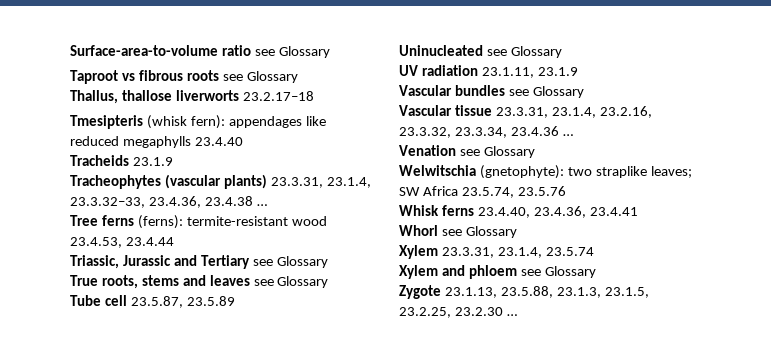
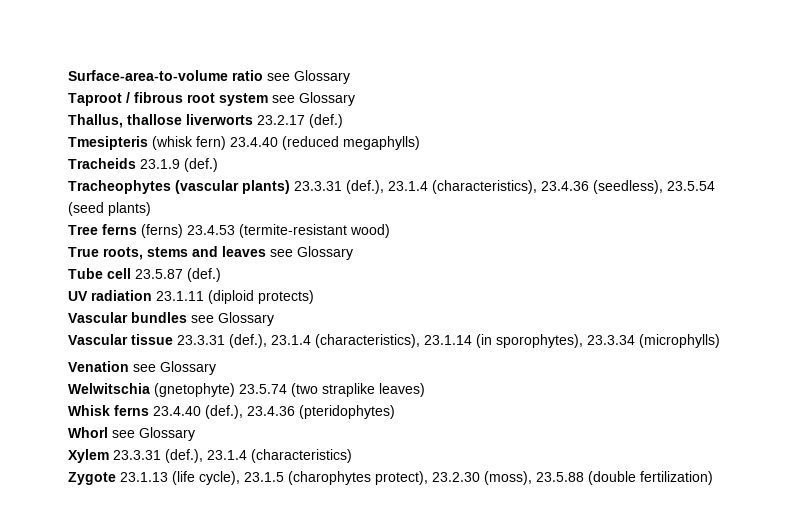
[121,70,219,81] vs fibrous roots -> [126,92,268,106] / fibrous root system
[242,91,314,101] 23.2.17–18 -> [257,114,343,128] 23.2.17 (def.)
[190,115,326,129] [70,136,243,148] fern): appendages like reduced megaphylls 23.4.40 -> [196,136,420,150] fern) 23.4.40 (reduced megaphylls)
(173, 161) none -> [184,158,218,172] (def.)
[270,177,371,188] [70,196,267,208] [70,215,327,229] [70,237,174,248] [70,255,328,269] 23.3.31, 23.1.4, 23.3.32–33, 23.4.36, 23.4.38 … // Tree ferns (ferns): termite-resistant wood 23.4.53, 23.4.44 // Triassic, Jurassic and Tertiary see Glossary -> [294,180,715,194] [68,202,151,216] [68,224,390,238] 23.3.31 (def.), 23.1.4 (characteristics), 23.4.36 (seedless), 23.5.54 (seed plants) // Tree ferns (ferns) 23.4.53 (termite-resistant wood)
[130,296,235,308] [399,45,562,58] 23.5.87, 23.5.89 // Uninucleated see Glossary -> [135,268,221,282] 23.5.87 (def.)
[481,67,578,78] 23.1.11, 23.1.9 -> [156,290,314,304] 23.1.11 (diploid protects)
[495,106,652,118] [399,126,573,138] [399,145,535,158] [399,165,692,179] [399,186,566,198] [399,205,638,218] [399,225,517,238] [399,245,594,259] [399,265,596,279] [399,285,649,299] [399,307,517,318] 23.3.31, 23.1.4, 23.2.16, 23.3.32, 23.3.34, 23.4.36 … // Venation see Glossary // Welwitschia (gnetophyte): two straplike leaves; SW Africa 23.5.74, 23.5.76 // Whisk ferns 23.4.40, 23.4.36, 23.4.41 // Whorl see Glossary // Xylem 23.3.31, 23.1.4, 23.5.74 // Xylem and phloem see Glossary // Zygote 23.1.13, 23.5.88, 23.1.3, 23.1.5, 23.2.25, 23.2.30 … -> [177,334,720,348] [68,361,216,375] [68,383,425,397] [68,405,395,419] [68,427,195,441] [68,449,352,463] [68,471,713,485] 23.3.31 (def.), 23.1.4 (characteristics), 23.1.14 (in sporophytes), 23.3.34 (microphylls) // Venation see Glossary // Welwitschia (gnetophyte) 23.5.74 (two straplike leaves) // Whisk ferns 23.4.40 (def.), 23.4.36 (pteridophytes) // Whorl see Glossary // Xylem 23.3.31 (def.), 23.1.4 (characteristics) // Zygote 23.1.13 (life cycle), 23.1.5 (charophytes protect), 23.2.30 (moss), 23.5.88 (double fertilization)

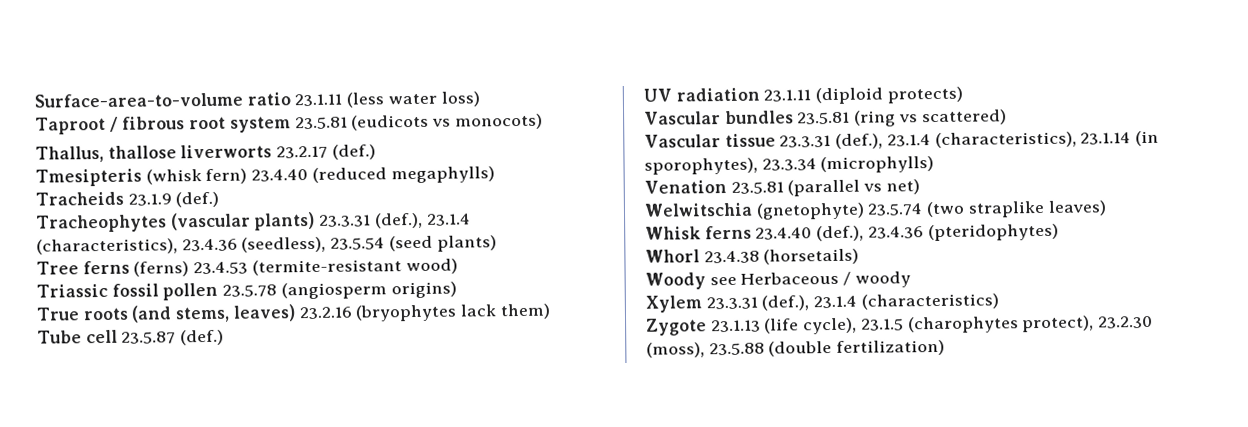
[267,70,350,84] see Glossary -> [294,91,480,108] 23.1.11 (less water loss)
[272,92,355,106] see Glossary -> [294,113,543,131] 23.5.81 (eudicots vs monocots)
[68,246,353,260] True roots, stems and leaves see Glossary -> [36,281,457,301] [36,303,551,323] Triassic fossil pollen 23.5.78 (angiosperm origins) // True roots (and stems, leaves) 23.2.16 (bryophytes lack them)
[191,312,274,326] see Glossary -> [797,109,1007,127] 23.5.81 (ring vs scattered)
[133,361,216,375] see Glossary -> [730,179,920,197] 23.5.81 (parallel vs net)
[112,427,195,441] see Glossary -> [703,248,860,265] [645,271,911,290] 23.4.38 (horsetails) // Woody see Herbaceous / woody

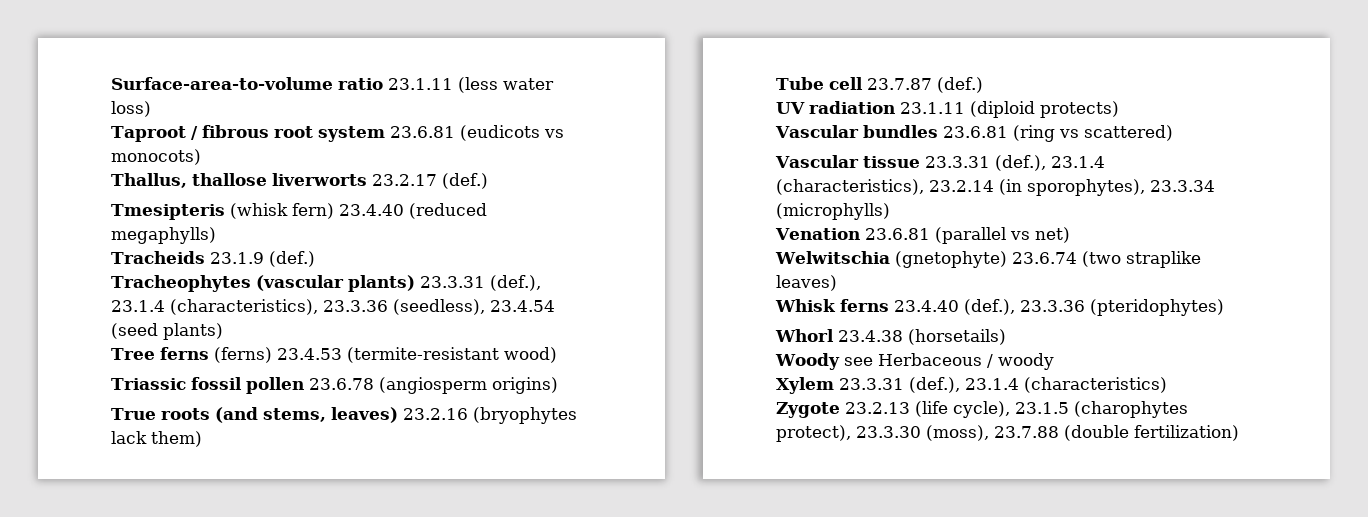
[294,116,348,130] 23.5.81 -> [389,126,455,138] 23.6.81
[181,236,386,253] 23.4.36 (seedless), 23.5.54 -> [323,299,555,315] 23.3.36 (seedless), 23.4.54
[222,284,278,297] 23.5.78 -> [308,378,374,390] 23.6.78
[121,331,177,344] 23.5.87 -> [866,78,932,90] 23.7.87
[797,111,851,125] 23.5.81 -> [942,126,1008,138] 23.6.81
[1080,132,1132,145] 23.1.14 -> [929,180,994,192] 23.2.14
[730,181,784,194] 23.5.81 -> [864,228,930,240] 23.6.81
[867,203,924,216] 23.5.74 -> [1011,252,1077,264] 23.6.74
[867,226,924,239] 23.4.36 -> [1020,300,1085,312] 23.3.36
[710,319,761,333] 23.1.13 -> [845,402,910,414] 23.2.13
[1098,315,1154,329] [646,342,765,358] 23.2.30 (moss), 23.5.88 -> [856,425,1059,441] 23.3.30 (moss), 23.7.88

